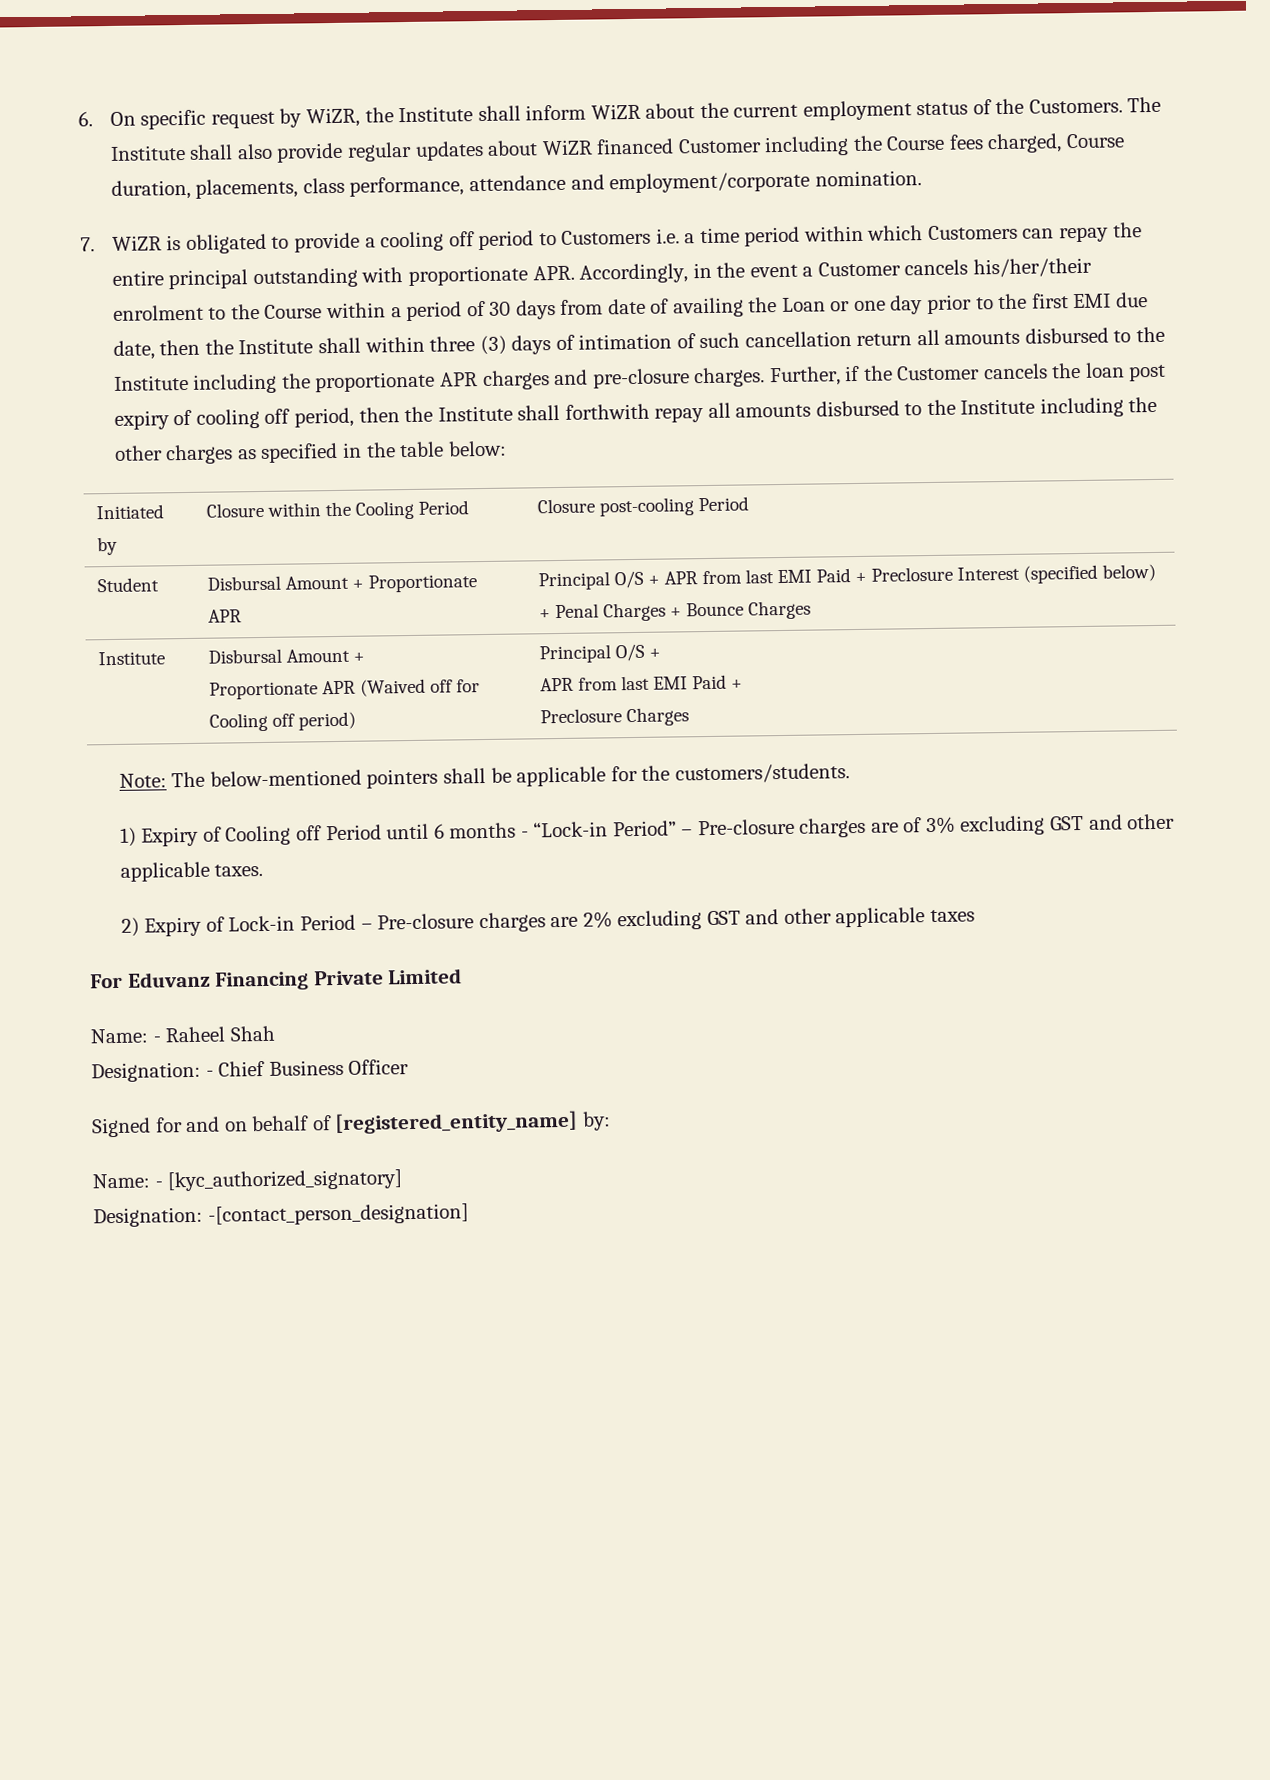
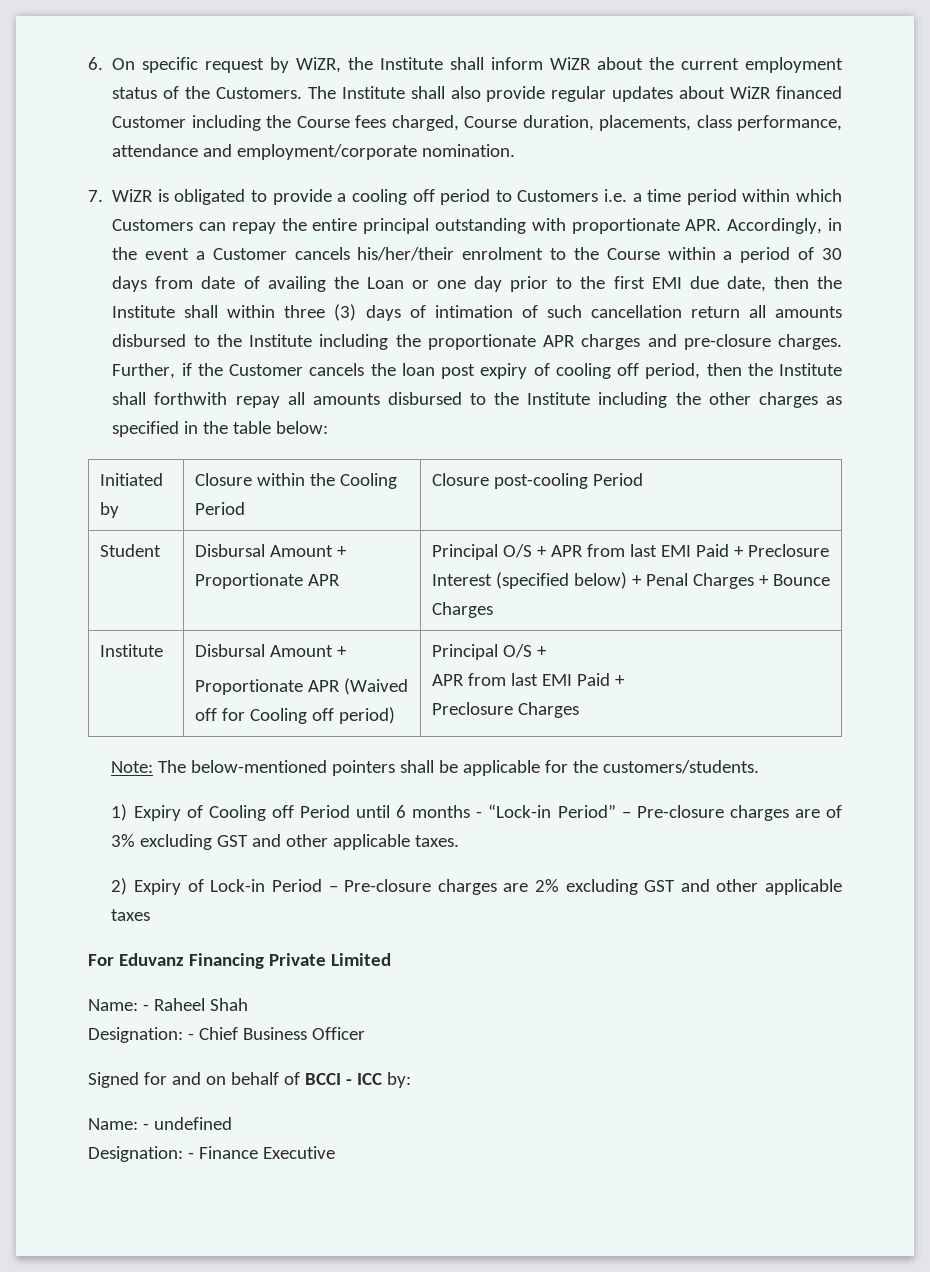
[334,1110,579,1135] [registered_entity_name] -> [304,1073,382,1085] BCCI - ICC
[167,1169,403,1192] [93,1203,469,1228] [kyc_authorized_signatory] // Designation: -[contact_person_designation] -> [153,1117,232,1130] [88,1146,335,1162] undefined // Designation: - Finance Executive

